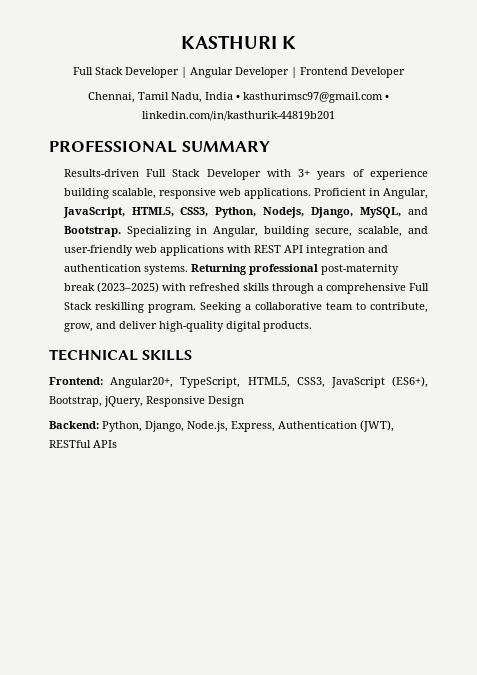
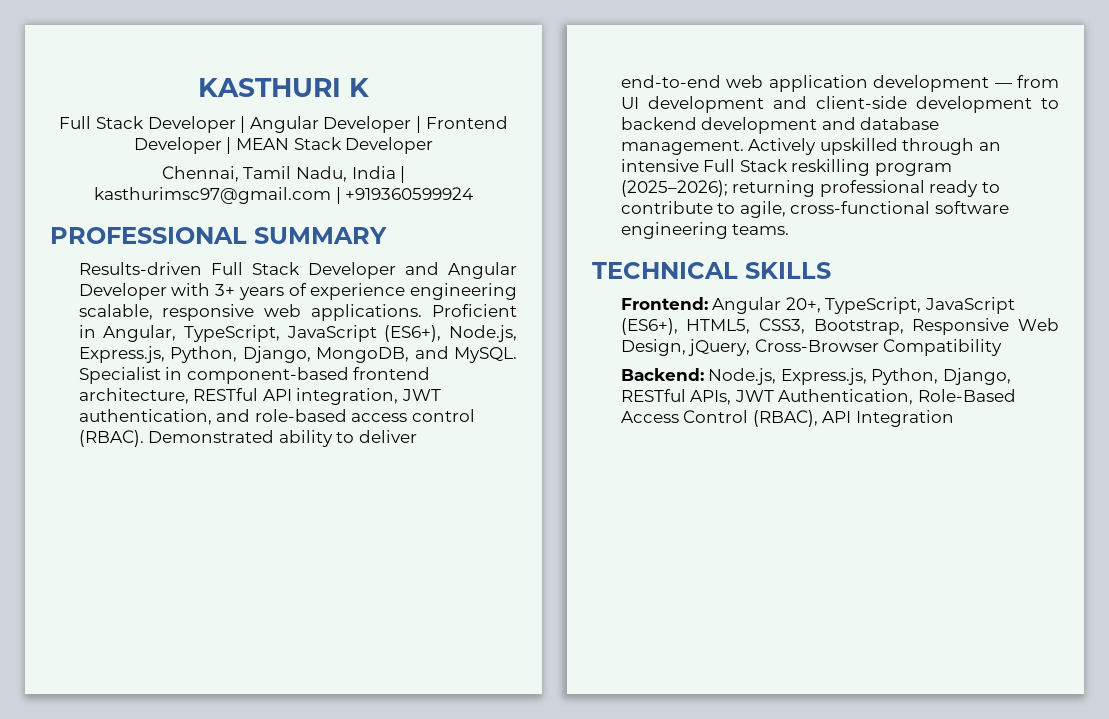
(405, 72) none -> [226,137,434,154] | MEAN Stack Developer
[236,92,389,103] [142,111,335,121] • kasthurimsc97@gmail.com • linkedin.com/in/kasthurik-44819b201 -> [400,166,406,183] [93,187,474,204] | kasthurimsc97@gmail.com | +919360599924
(261, 174) none -> [404,262,517,279] [78,283,167,300] and Angular Developer
[63,188,109,199] building -> [409,283,517,300] engineering
[62,207,428,218] [63,226,428,237] [63,245,388,256] [63,264,399,275] [63,282,429,294] [63,302,428,313] [63,321,312,332] [49,349,193,361] [49,376,428,388] [49,396,244,407] [49,420,394,432] [49,440,117,448] JavaScript, HTML5, CSS3, Python, Nodejs, Django, MySQL, and Bootstrap. Specializing in Angular, building secure, scalable, and user-friendly web applications with REST API integration and authentication systems. Returning professional post-maternity break (2023–2025) with refreshed skills through a comprehensive Full Stack reskilling program. Seeking a collaborative team to contribute, grow, and deliver high-quality digital products. // TECHNICAL SKILLS // Frontend: Angular20+, TypeScript, HTML5, CSS3, JavaScript (ES6+), Bootstrap, jQuery, Responsive Design // Backend: Python, Django, Node.js, Express, Authentication (JWT), RESTful APIs -> [183,325,517,342] [78,346,517,363] [78,367,431,384] [78,388,441,405] [78,409,475,425] [78,430,417,447] [620,75,1059,92] [620,96,1059,113] [620,117,940,134] [620,138,1001,155] [620,159,952,176] [620,180,1000,197] [620,201,1009,218] [620,222,790,239] [592,262,831,279] [620,297,1015,314] [620,318,1059,335] [620,339,1003,356] [620,368,1011,385] [620,389,1016,405] [620,410,954,427] TypeScript, JavaScript (ES6+), Node.js, Express.js, Python, Django, MongoDB, and MySQL. Specialist in component-based frontend architecture, RESTful API integration, JWT authentication, and role-based access control (RBAC). Demonstrated ability to deliver end-to-end web application development — from UI development and client-side development to backend development and database management. Actively upskilled through an intensive Full Stack reskilling program (2025–2026); returning professional ready to contribute to agile, cross-functional software engineering teams. // TECHNICAL SKILLS // Frontend: Angular 20+, TypeScript, JavaScript (ES6+), HTML5, CSS3, Bootstrap, Responsive Web Design, jQuery, Cross-Browser Compatibility // Backend: Node.js, Express.js, Python, Django, RESTful APIs, JWT Authentication, Role-Based Access Control (RBAC), API Integration

